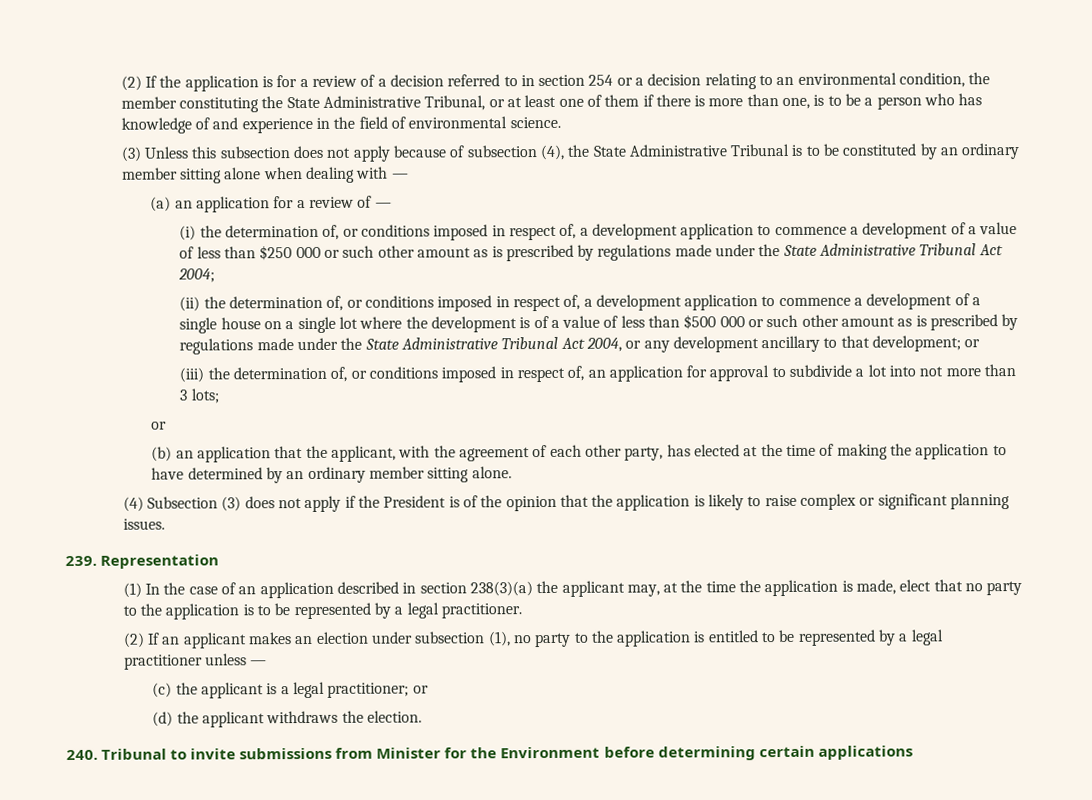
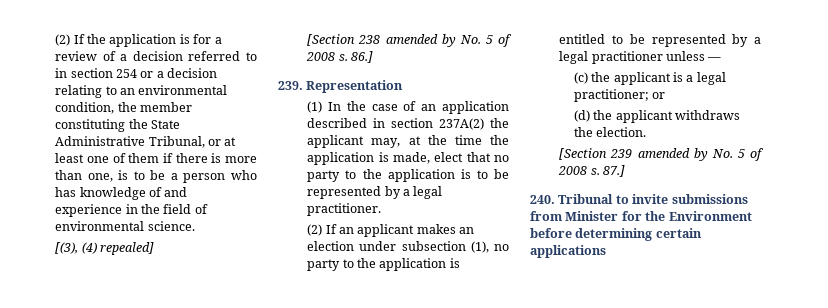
[120,143,1020,162] [121,166,409,184] [150,195,392,213] [179,222,1018,241] [179,243,1003,262] [178,268,216,283] [179,293,982,312] [179,314,1019,334] [179,335,981,355] [179,364,1017,383] [179,388,220,404] [151,421,168,430] [151,443,1007,463] [151,466,512,484] [122,493,1011,513] [122,518,165,530] (3) Unless this subsection does not apply because of subsection (4), the State Administrative Tribunal is to be constituted by an ordinary member sitting alone when dealing with — // (a) an application for a review of — // (i) the determination of, or conditions imposed in respect of, a development application to commence a development of a value of less than $250 000 or such other amount as is prescribed by regulations made under the State Administrative Tribunal Act 2004; // (ii) the determination of, or conditions imposed in respect of, a development application to commence a development of a single house on a single lot where the development is of a value of less than $500 000 or such other amount as is prescribed by regulations made under the State Administrative Tribunal Act 2004, or any development ancillary to that development; or // (iii) the determination of, or conditions imposed in respect of, an application for approval to subdivide a lot into not more than 3 lots; // or // (b) an application that the applicant, with the agreement of each other party, has elected at the time of making the application to have determined by an ordinary member sitting alone. // (4) Subsection (3) does not apply if the President is of the opinion that the application is likely to raise complex or significant planning issues. -> [55,242,155,255] [307,34,512,47] [306,51,374,63] [(3), (4) repealed] // [Section 238 amended by No. 5 of 2008 s. 86.]
[469,581,533,597] 238(3)(a) -> [439,118,485,130] 237A(2)
(423, 716) none -> [559,148,764,161] [558,165,626,177] // [Section 239 amended by No. 5 of 2008 s. 87.]

